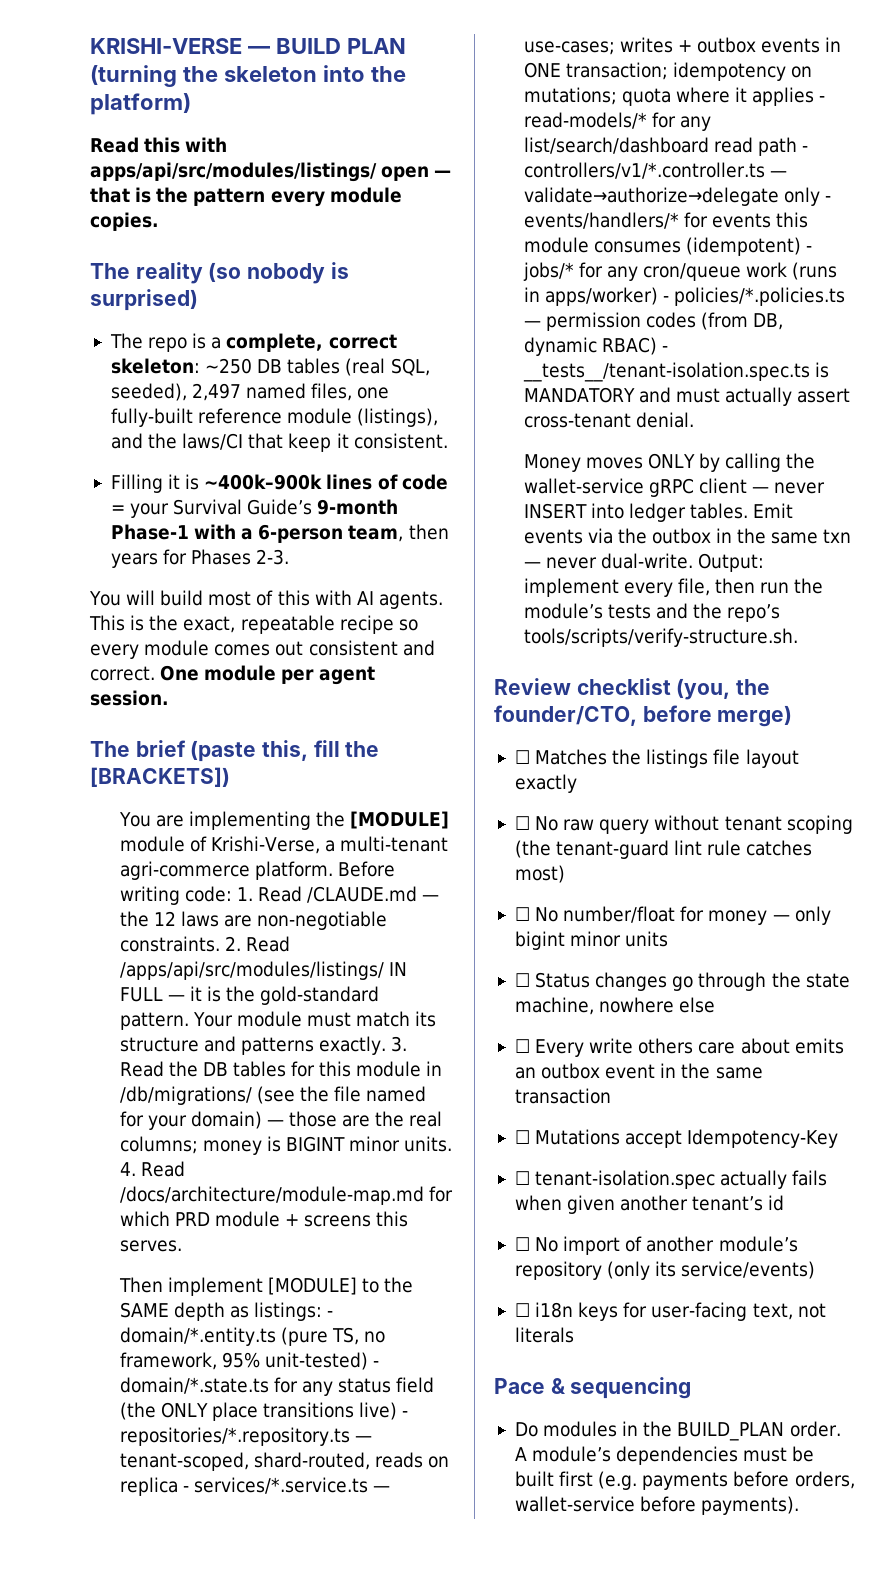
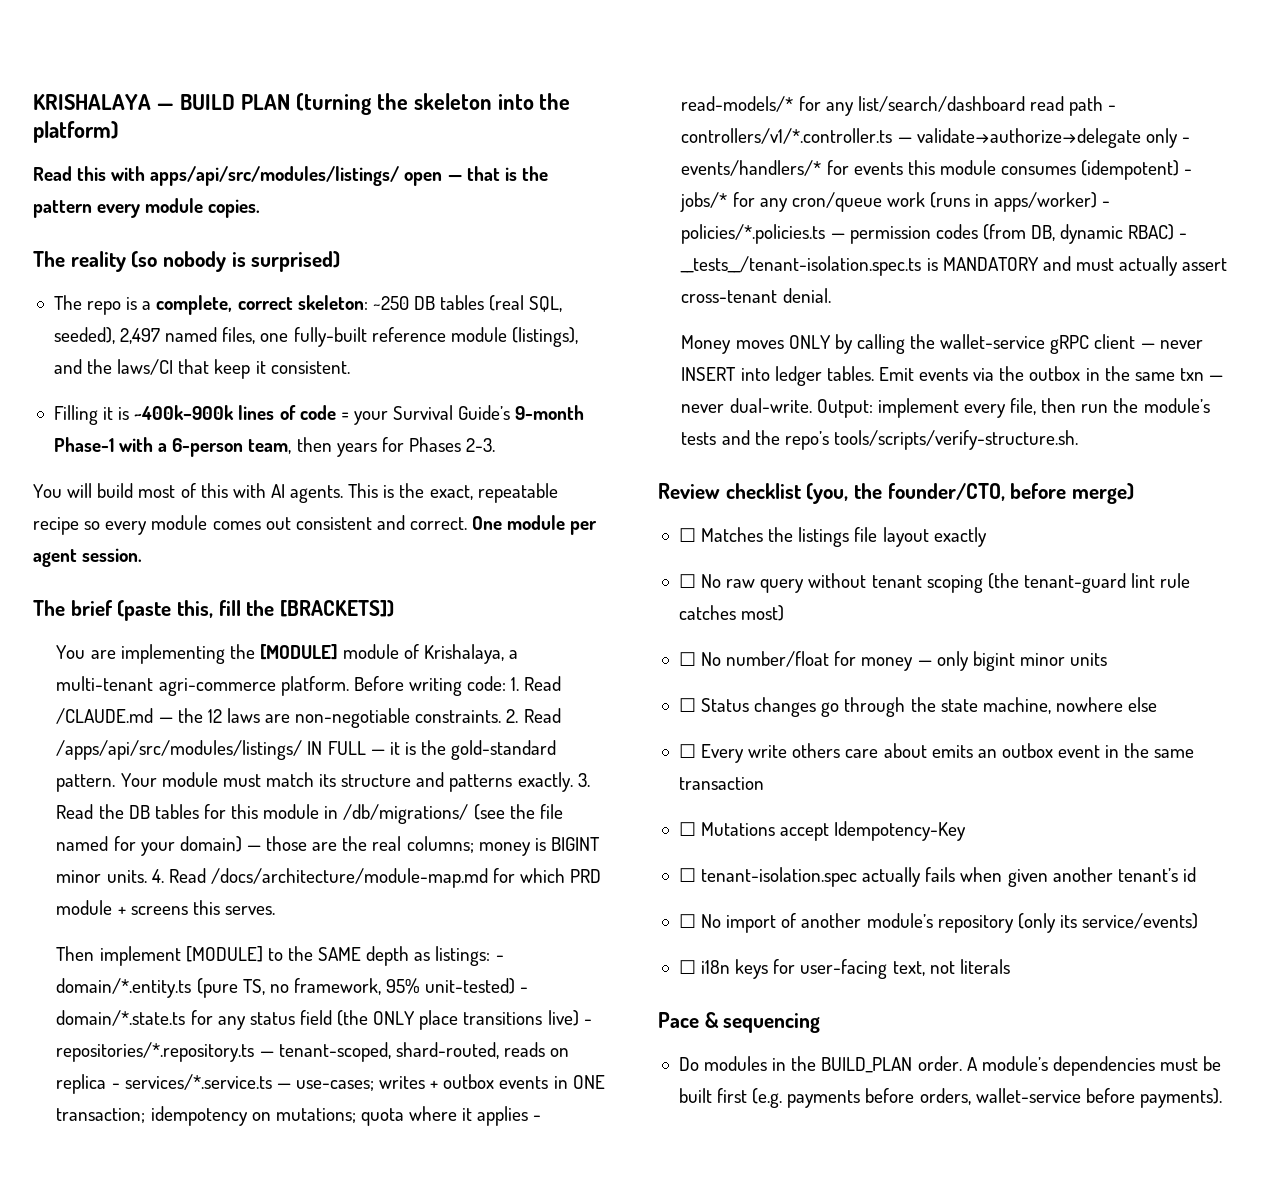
[90,38,242,54] KRISHI-VERSE -> [33,94,151,110] KRISHALAYA
[210,836,320,854] Krishi-Verse, -> [424,644,505,664] Krishalaya,

